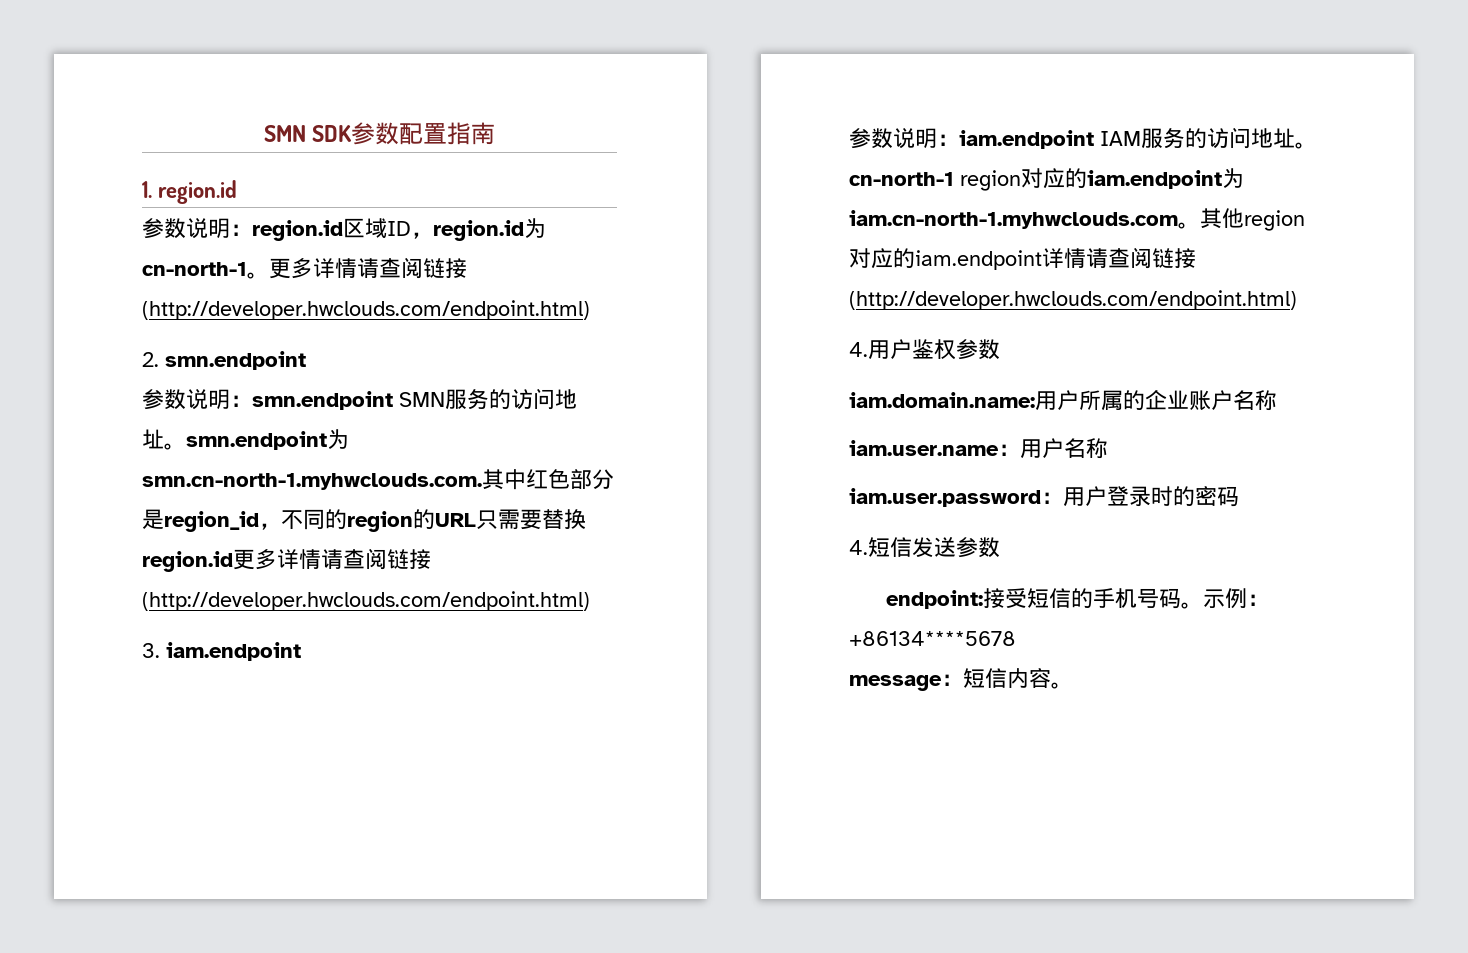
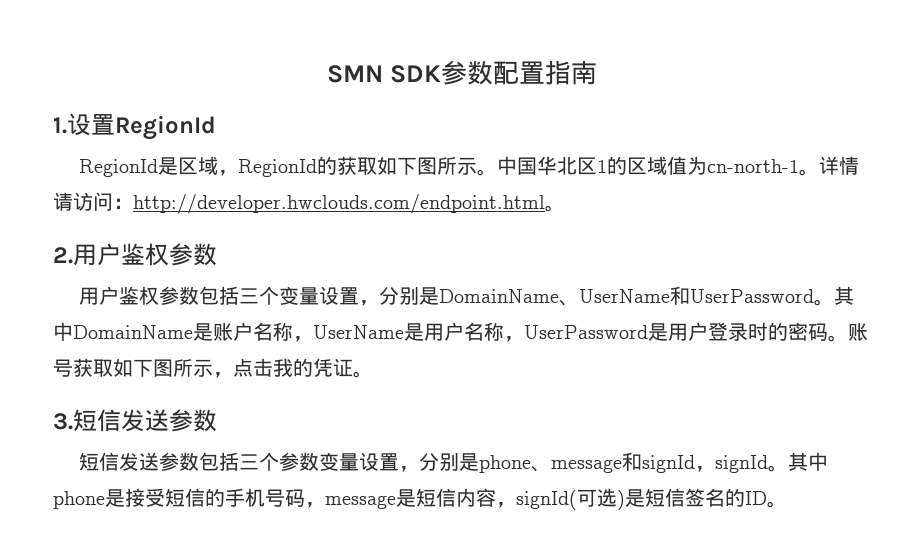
[158,180,238,204] [142,218,546,241] [142,257,467,279] [142,300,590,320] [142,351,306,370] [142,388,577,410] [142,429,349,450] [142,469,614,490] [142,509,586,532] [142,548,431,572] [142,591,590,611] [142,642,301,661] [849,127,1317,149] [849,168,1244,191] [849,208,1305,231] [849,247,1196,270] [849,290,1297,310] [849,339,1000,360] [849,390,1189,411] region.id // 参数说明：region.id区域ID，region.id为cn-north-1。更多详情请查阅链接(http://developer.hwclouds.com/endpoint.html) // 2. smn.endpoint // 参数说明：smn.endpoint SMN服务的访问地址。smn.endpoint为smn.cn-north-1.myhwclouds.com.其中红色部分是region_id，不同的region的URL只需要替换region.id更多详情请查阅链接(http://developer.hwclouds.com/endpoint.html) // 3. iam.endpoint // 参数说明：iam.endpoint IAM服务的访问地址。cn-north-1 region对应的iam.endpoint为iam.cn-north-1.myhwclouds.com。其他region对应的iam.endpoint详情请查阅链接(http://developer.hwclouds.com/endpoint.html) // 4.用户鉴权参数 // iam.domain.name:用户所属的企业 -> [67,113,216,140] [79,156,860,177] [53,192,565,214] [53,243,217,266] [79,286,855,306] [53,322,213,341] 设置RegionId // RegionId是区域，RegionId的获取如下图所示。中国华北区1的区域值为cn-north-1。详情请访问：http://developer.hwclouds.com/endpoint.html。 // 2.用户鉴权参数 // 用户鉴权参数包括三个变量设置，分别是DomainName、UserName和UserPassword。其中DomainName是
[849,440,1020,456] // iam.user.name： -> [293,323,424,342] ，UserName是
[849,488,1063,507] // iam.user.password： -> [504,323,668,342] ，UserPassword是
[849,537,1000,558] [885,590,983,609] // 4.短信发送参数 // endpoint: -> [828,322,868,342] [53,358,373,378] [53,409,217,432] [79,452,829,473] [53,489,125,509] 。账号获取如下图所示，点击我的凭证。 // 3.短信发送参数 // 短信发送参数包括三个参数变量设置，分别是phone、message和signId，signId。其中phone是
[1180,588,1269,609] [849,631,1016,646] [849,668,1051,691] 。示例：+86134****5678 // message：短信内容 -> [305,488,767,510] ，message是短信内容，signId(可选)是短信签名的ID

